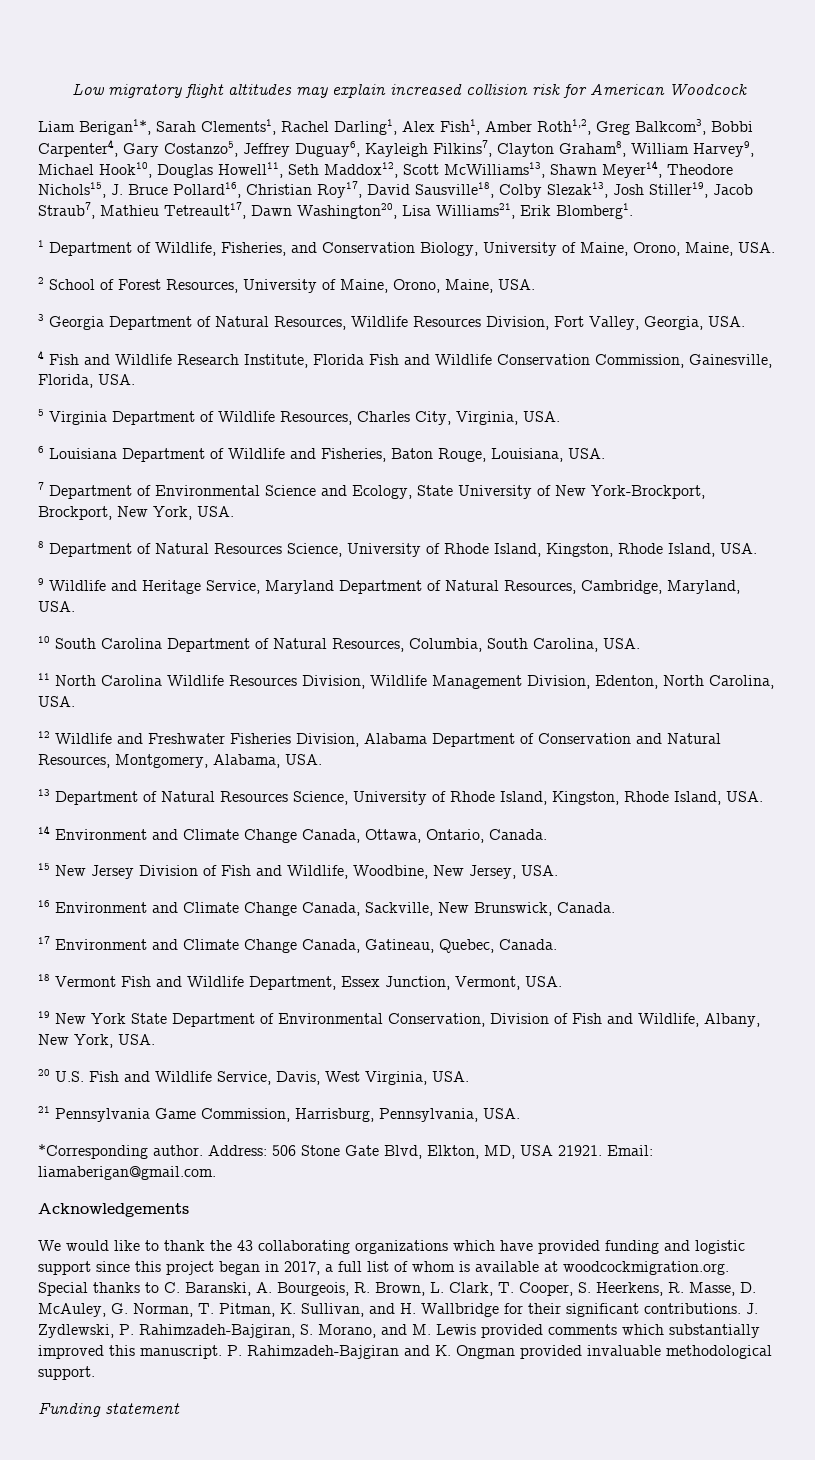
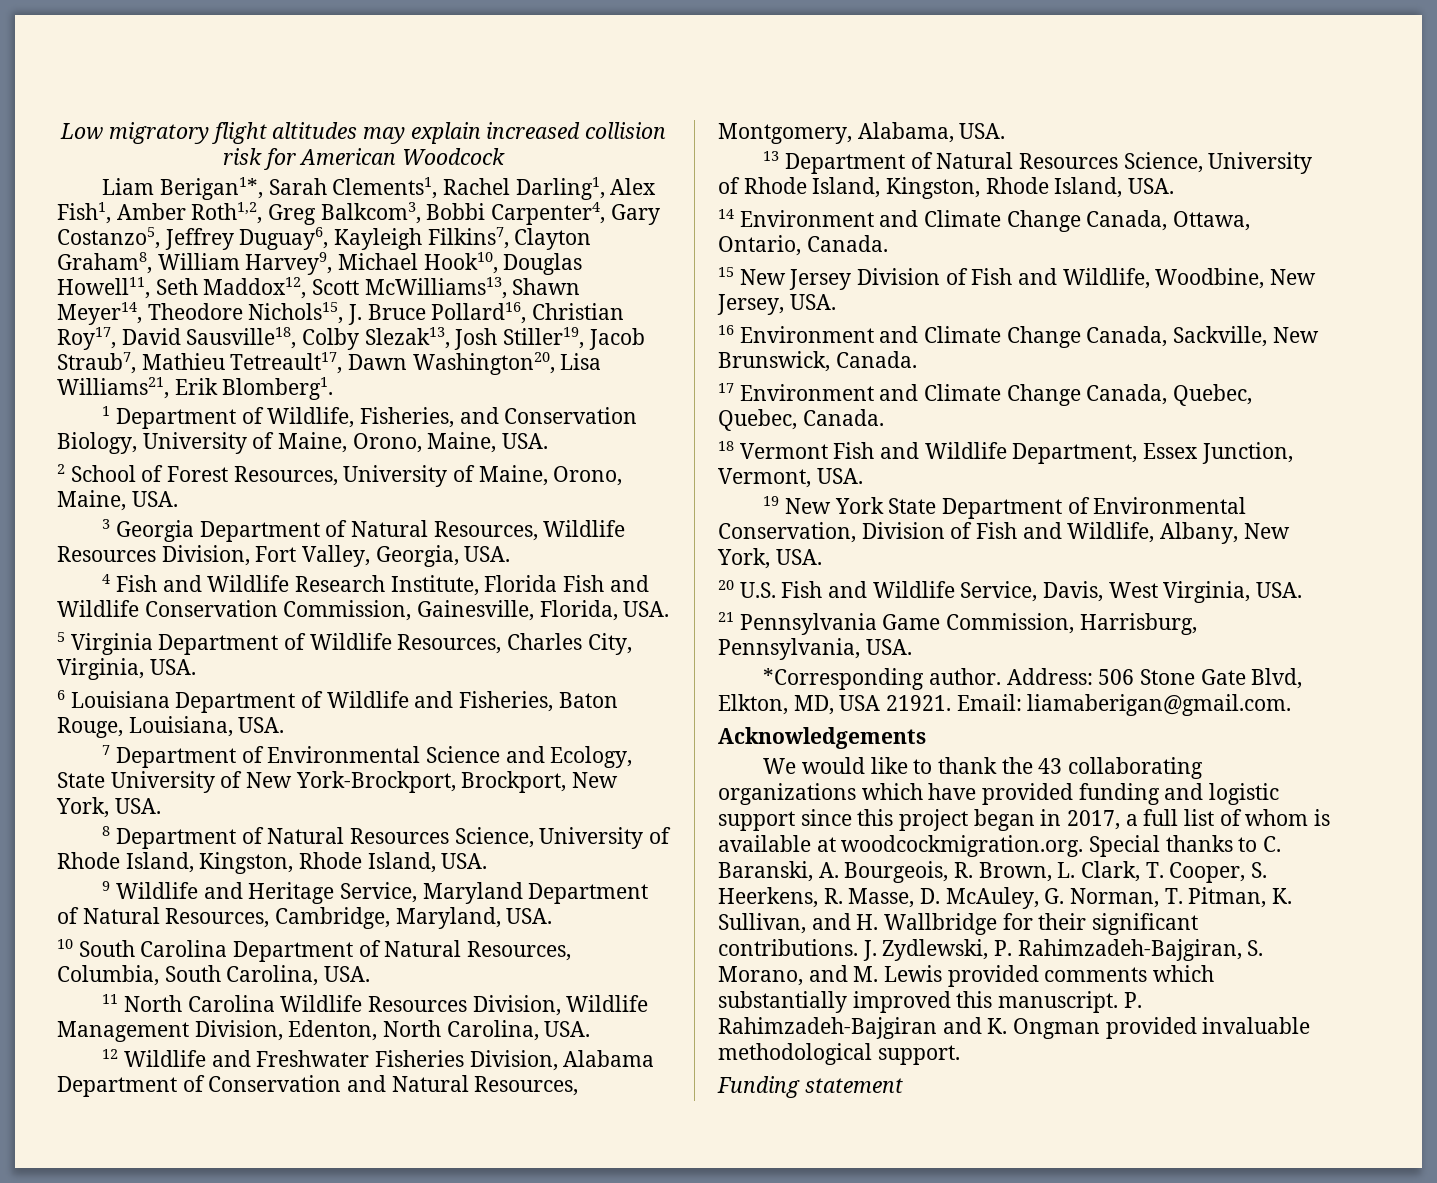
[365,939,434,953] Gatineau, -> [1173,384,1253,406] Quebec,

